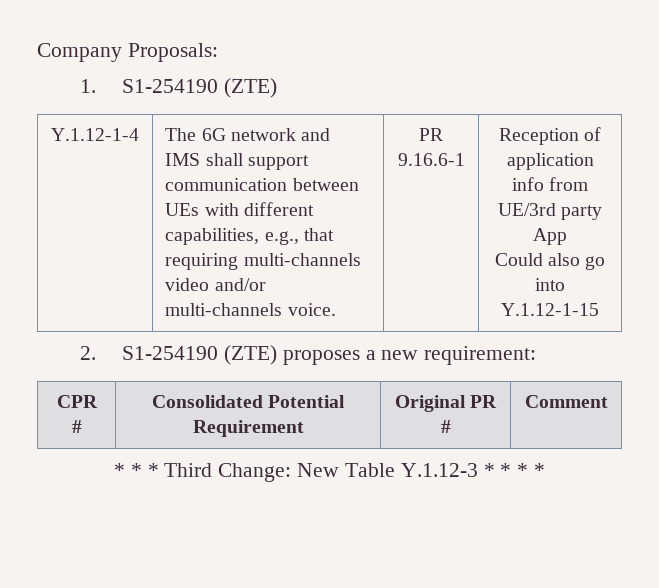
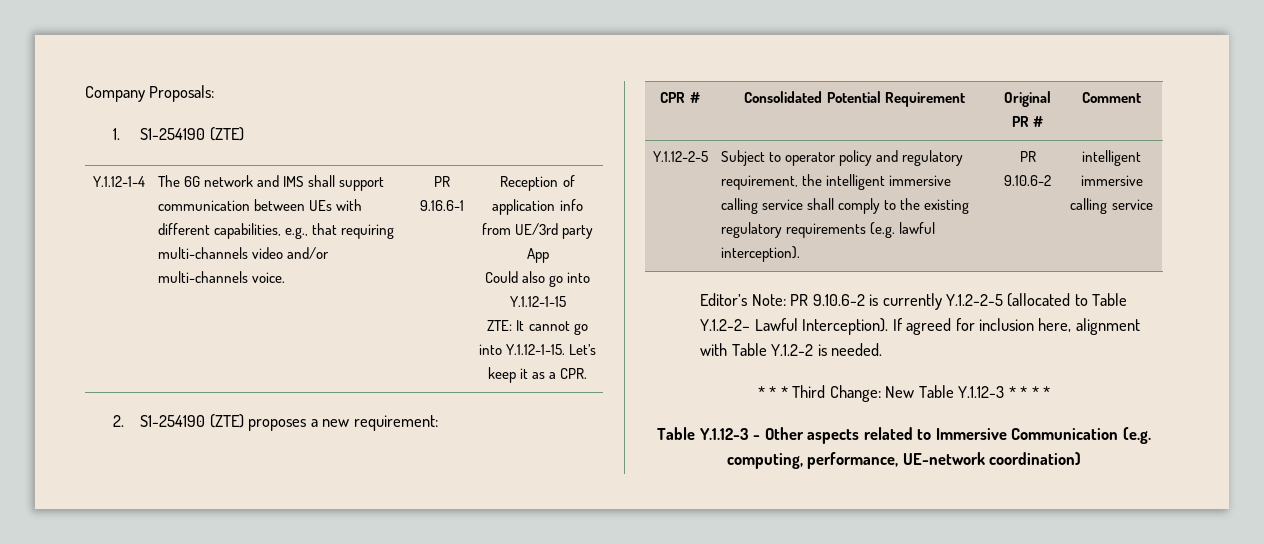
(599, 309) none -> [487,320,588,335] [478,344,597,355] [487,367,588,383] // ZTE: It cannot go into Y.1.12-1-15. Let’s keep it as a CPR.
(608, 401) none -> [652,151,708,162] [720,150,963,166] [720,174,951,190] [720,198,969,214] [720,222,935,238] [720,246,800,262] [1019,151,1036,162] [1004,175,1051,186] [1082,150,1141,166] [1080,175,1143,186] [1070,198,1153,214] [700,293,1128,310] [700,318,1140,335] [700,343,883,356] // Y.1.12-2-5 | Subject to operator policy and regulatory requirement, the intelligent immersive calling service shall comply to the existing regulatory requirements (e.g. lawful interception). | PR 9.10.6-2 | intelligent immersive calling service // Editor’s Note: PR 9.10.6-2 is currently Y.1.2-2-5 (allocated to Table Y.1.2-2– Lawful Interception). If agreed for inclusion here, alignment with Table Y.1.2-2 is needed.
(545, 470) none -> [657,427,1151,444] [726,452,1082,469] // Table Y.1.12-3 - Other aspects related to Immersive Communication (e.g. computing, performance, UE-network coordination)

